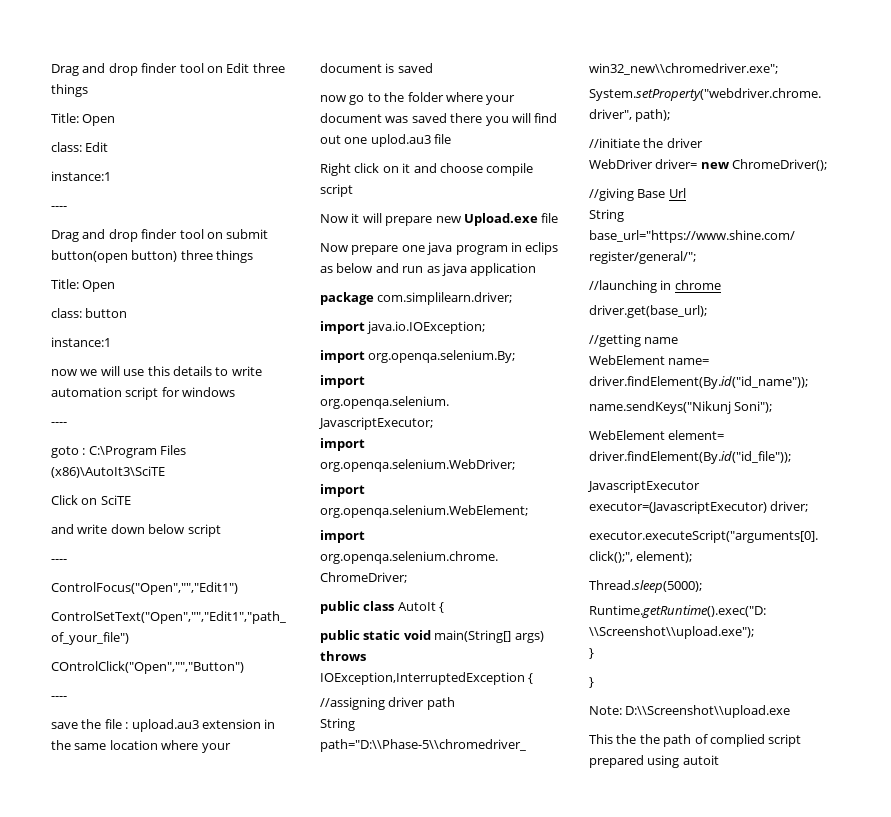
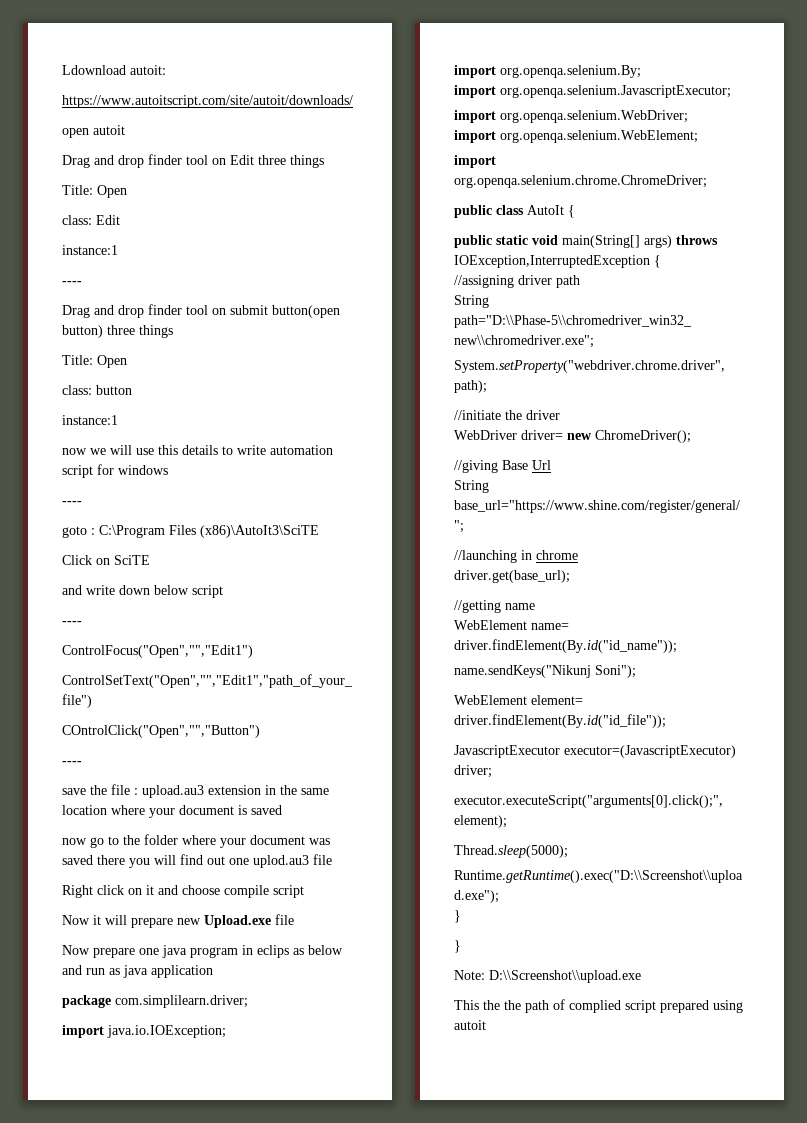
(51, 70) none -> [62,65,166,75] [62,95,353,108] [62,125,125,138] Ldownload autoit: // https://www.autoitscript.com/site/autoit/downloads/ // open autoit //

